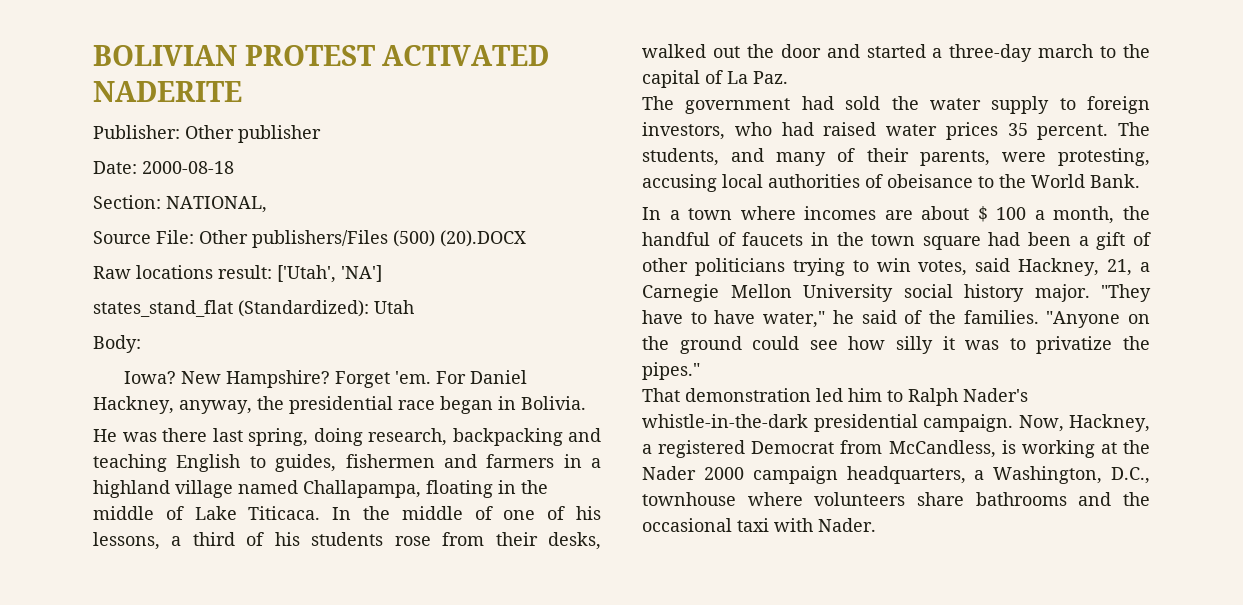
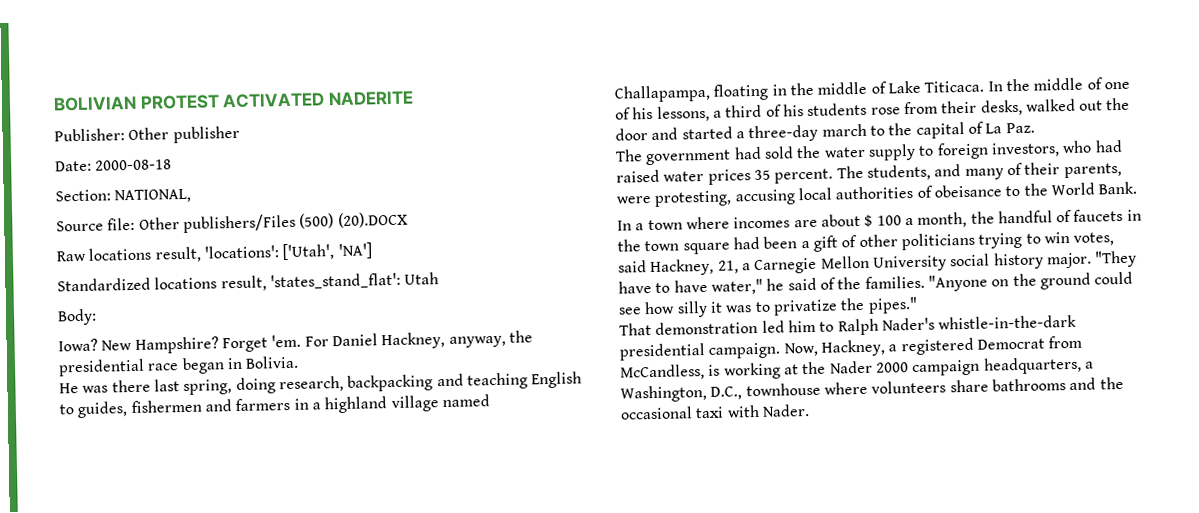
[156,230,194,244] File: -> [107,217,136,231] file:
[218,265,272,279] result: -> [154,245,279,263] result, 'locations':
[93,300,369,317] states_stand_flat (Standardized): -> [57,272,401,292] Standardized locations result, 'states_stand_flat':

